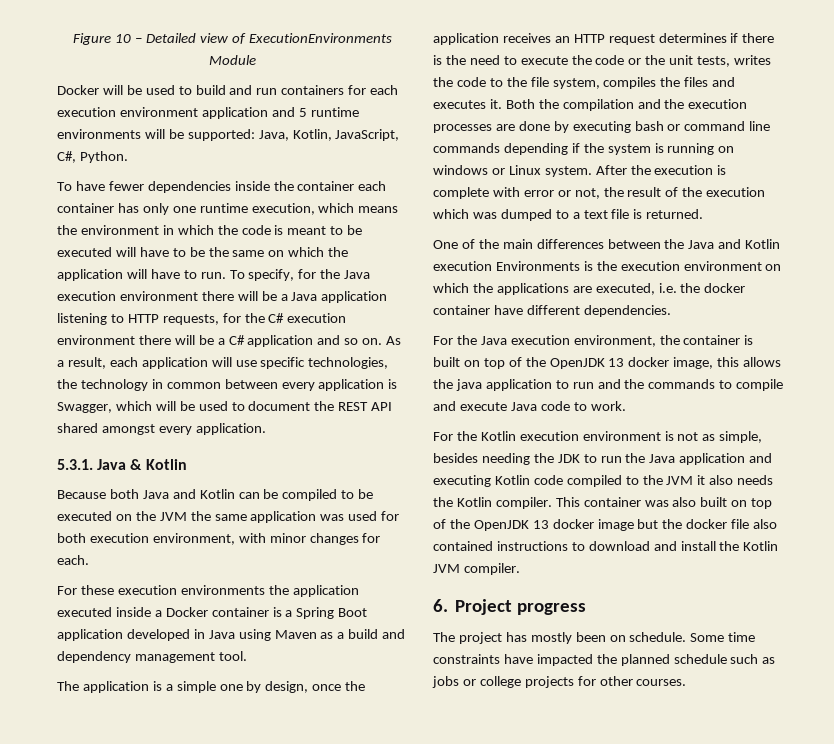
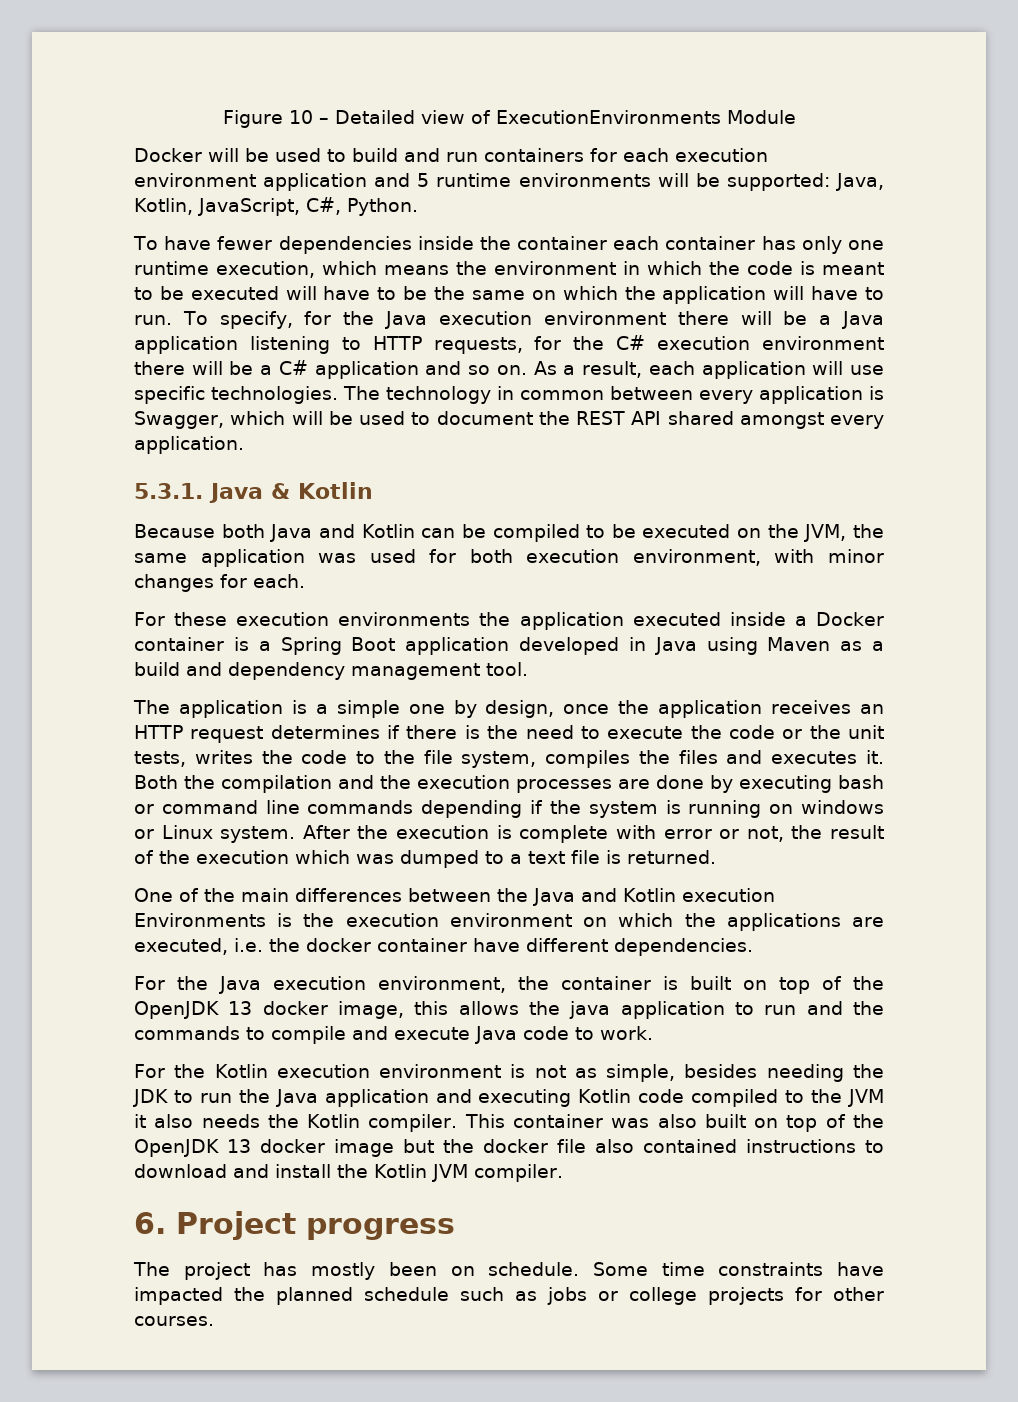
[308,357,389,369] [57,379,77,389] technologies, the -> [211,386,380,404] technologies. The
[159,512,187,521] JVM -> [804,524,847,542] JVM,

